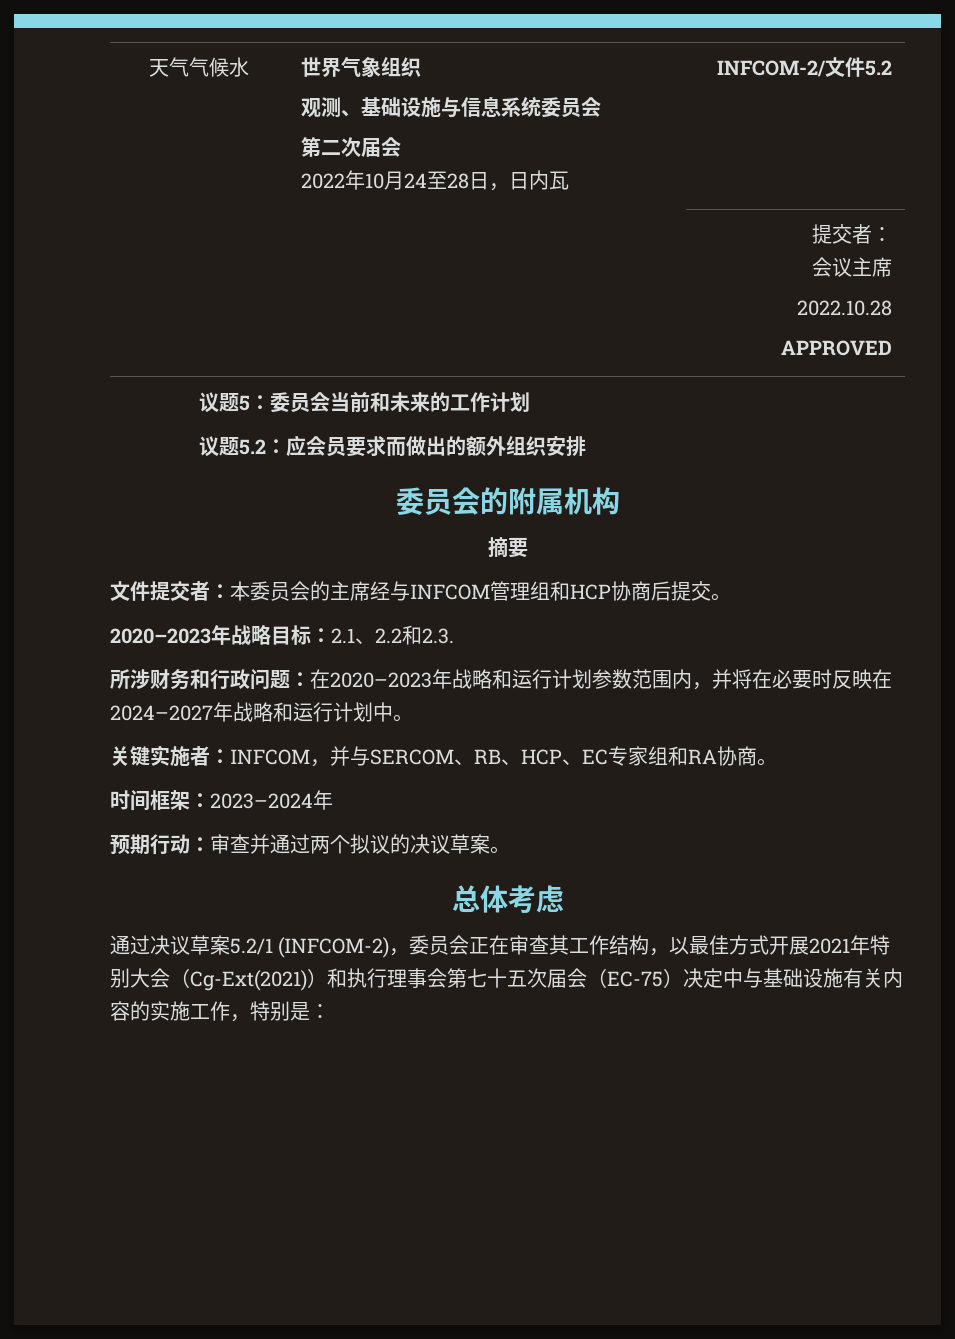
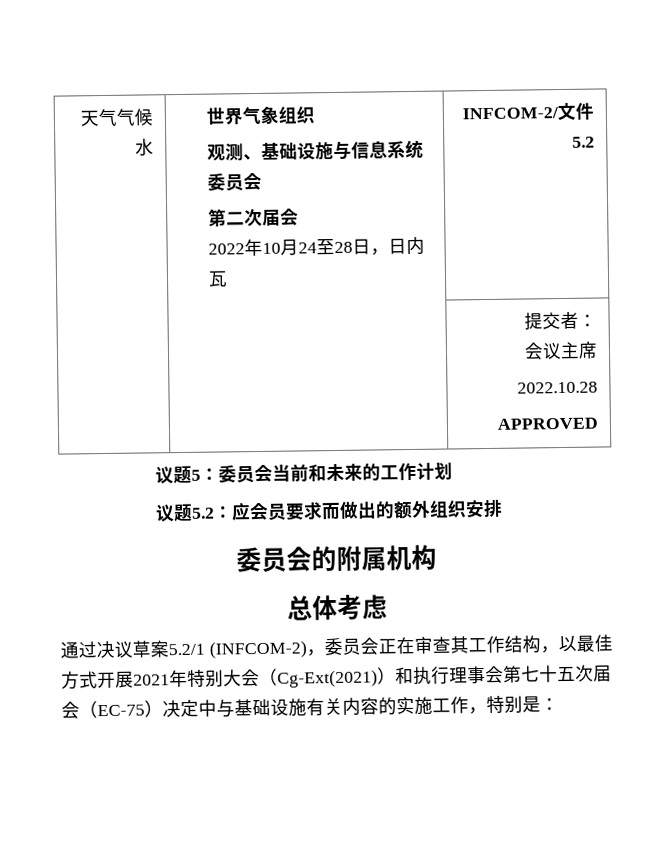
[487,537,528,558] [110,581,731,601] [110,624,454,645] [110,669,892,690] [110,702,413,722] [110,745,777,767] [110,790,333,811] [110,834,510,855] // 摘要 // 文件提交者：本委员会的主席经与INFCOM管理组和HCP协商后提交。 // 2020–2023年战略目标：2.1、2.2和2.3. // 所涉财务和行政问题：在2020–2023年战略和运行计划参数范围内，并将在必要时反映在2024–2027年战略和运行计划中。 // 关键实施者：INFCOM，并与SERCOM、RB、HCP、EC专家组和RA协商。 // 时间框架：2023–2024年 // 预期行动：审查并通过两个拟议的决议草案。 -> (437, 557) none

